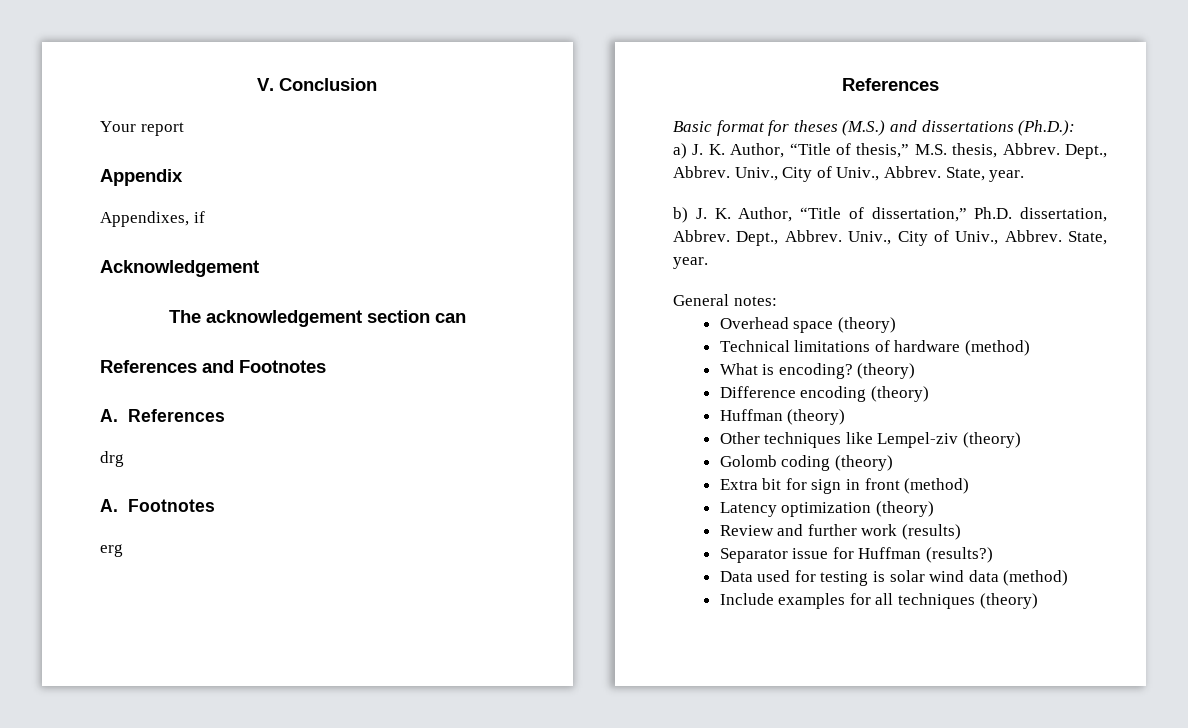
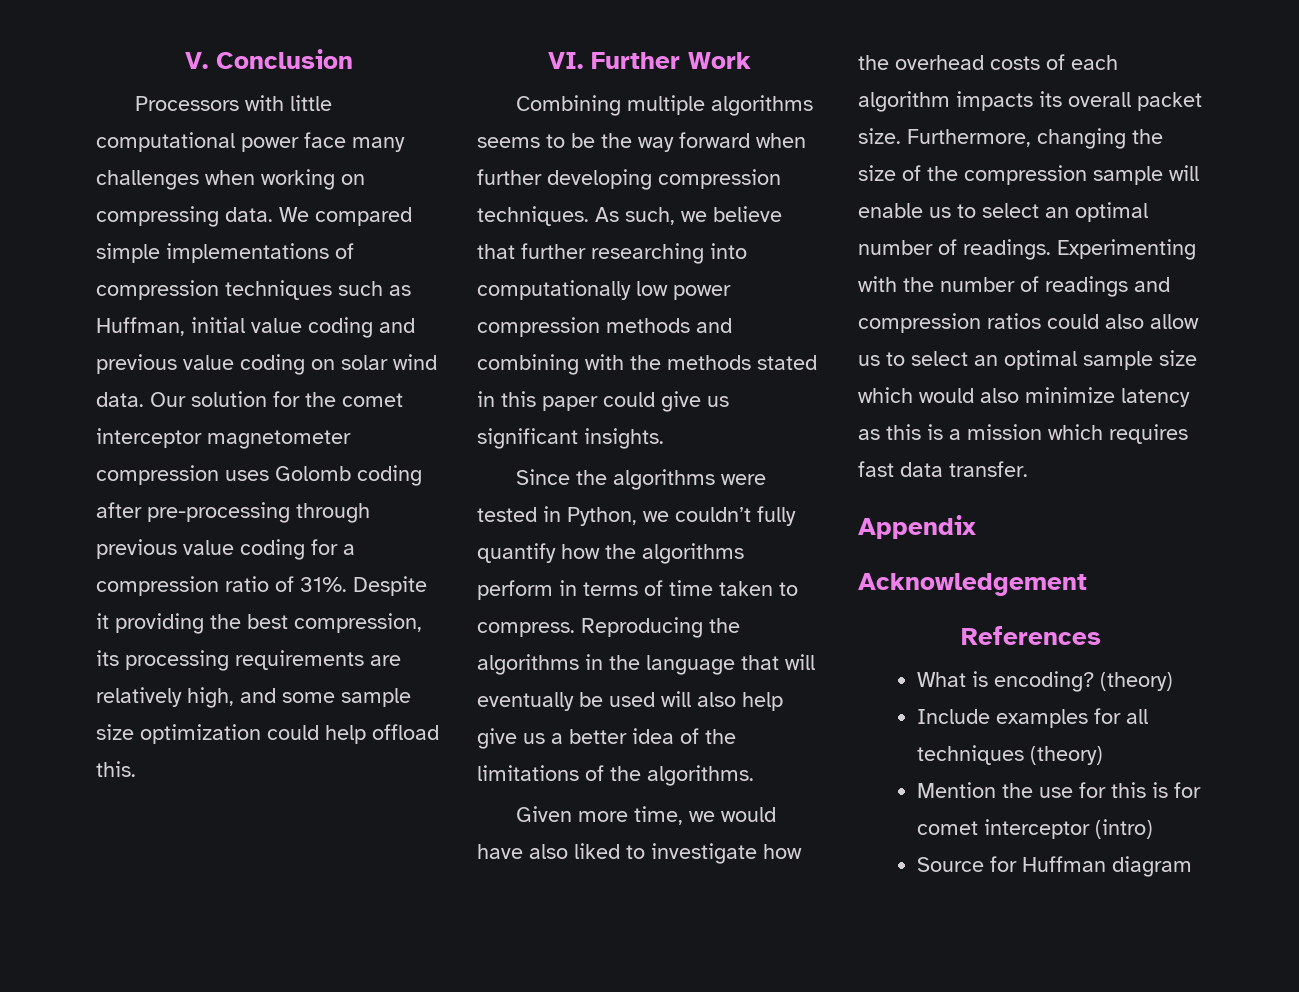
[100,121,184,136] Your report -> [135,95,333,111] [96,132,405,152] [96,169,365,190] [96,206,412,227] [96,243,354,263] [96,280,411,300] [96,317,415,338] [96,354,437,375] [96,391,403,407] [96,428,351,449] [96,465,422,486] [96,502,370,523] [96,539,355,560] [96,576,427,596] [96,613,422,634] [96,650,401,671] [96,687,411,708] [96,724,439,744] [96,761,136,777] [548,52,751,69] [516,95,814,116] [477,132,806,152] [477,169,781,190] [477,206,782,226] [477,243,747,264] [477,280,731,300] [477,317,732,337] [477,354,817,375] [477,391,729,412] [477,428,664,449] [516,469,767,490] [477,506,796,526] [477,543,744,564] [477,580,798,600] [477,617,740,638] [477,654,815,675] [477,691,783,711] [477,728,736,749] [477,765,754,786] [516,806,777,825] [477,843,802,864] [858,54,1118,70] [858,91,1202,112] [858,128,1163,149] [858,165,1199,185] [858,202,1148,222] [858,239,1196,260] [858,276,1170,297] [858,313,1199,333] [858,350,1197,370] [858,387,1190,407] [858,424,1188,444] [858,461,1028,477] Processors with little computational power face many challenges when working on compressing data. We compared simple implementations of compression techniques such as Huffman, initial value coding and previous value coding on solar wind data. Our solution for the comet interceptor magnetometer compression uses Golomb coding after pre-processing through previous value coding for a compression ratio of 31%. Despite it providing the best compression, its processing requirements are relatively high, and some sample size optimization could help offload this. // VI. Further Work // Combining multiple algorithms seems to be the way forward when further developing compression techniques. As such, we believe that further researching into computationally low power compression methods and combining with the methods stated in this paper could give us significant insights. // Since the algorithms were tested in Python, we couldn’t fully quantify how the algorithms perform in terms of time taken to compress. Reproducing the algorithms in the language that will eventually be used will also help give us a better idea of the limitations of the algorithms. // Given more time, we would have also liked to investigate how the overhead costs of each algorithm impacts its overall packet size. Furthermore, changing the size of the compression sample will enable us to select an optimal number of readings. Experimenting with the number of readings and compression ratios could also allow us to select an optimal sample size which would also minimize latency as this is a mission which requires fast data transfer.
[100,211,205,227] // Appendixes, if -> (976, 527) none
[168,310,466,327] [100,360,326,373] [100,409,225,422] [100,451,124,467] [100,499,215,512] [100,544,123,557] [841,78,939,91] [673,120,1076,136] [673,143,1107,159] [673,166,1025,182] [673,207,1107,223] [673,230,1107,246] [673,257,708,269] [673,294,777,306] [719,317,896,333] [719,340,1030,356] [719,363,916,379] [719,386,929,402] [719,409,846,425] [719,432,1021,448] [719,455,893,471] [719,478,970,494] [719,501,934,517] [719,524,961,540] [719,547,993,563] [719,570,1069,586] The acknowledgement section can // References and Footnotes // A. References // drg // A. Footnotes // erg // References // Basic format for theses (M.S.) and dissertations (Ph.D.): // a) J. K. Author, “Title of thesis,” M.S. thesis, Abbrev. Dept., Abbrev. Univ., City of Univ., Abbrev. State, year. // b) J. K. Author, “Title of dissertation,” Ph.D. dissertation, Abbrev. Dept., Abbrev. Univ., City of Univ., Abbrev. State, year. // General notes: // Overhead space (theory) // Technical limitations of hardware (method) // What is encoding? (theory) // Difference encoding (theory) // Huffman (theory) // Other techniques like Lempel-ziv (theory) // Golomb coding (theory) // Extra bit for sign in front (method) // Latency optimization (theory) // Review and further work (results) // Separator issue for Huffman (results?) // Data used for testing is solar wind data (method) -> [960,626,1101,645] [917,671,1174,692] References // What is encoding? (theory)
(1038, 601) none -> [917,782,1202,798] [917,819,1154,839] [917,856,1193,877] // Mention the use for this is for comet interceptor (intro) // Source for Huffman diagram

